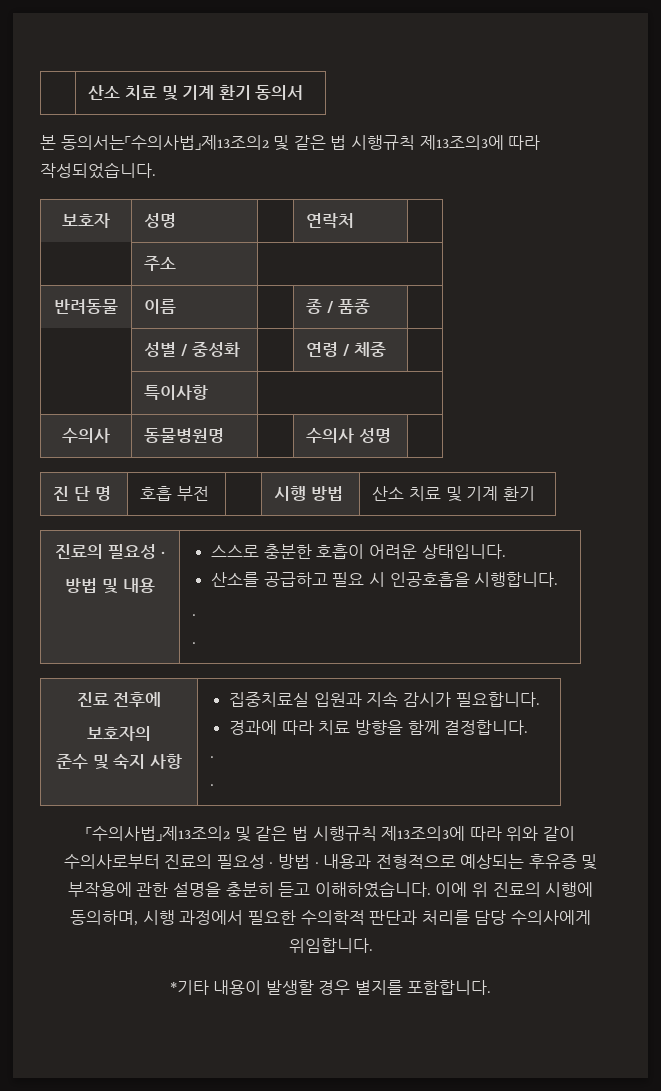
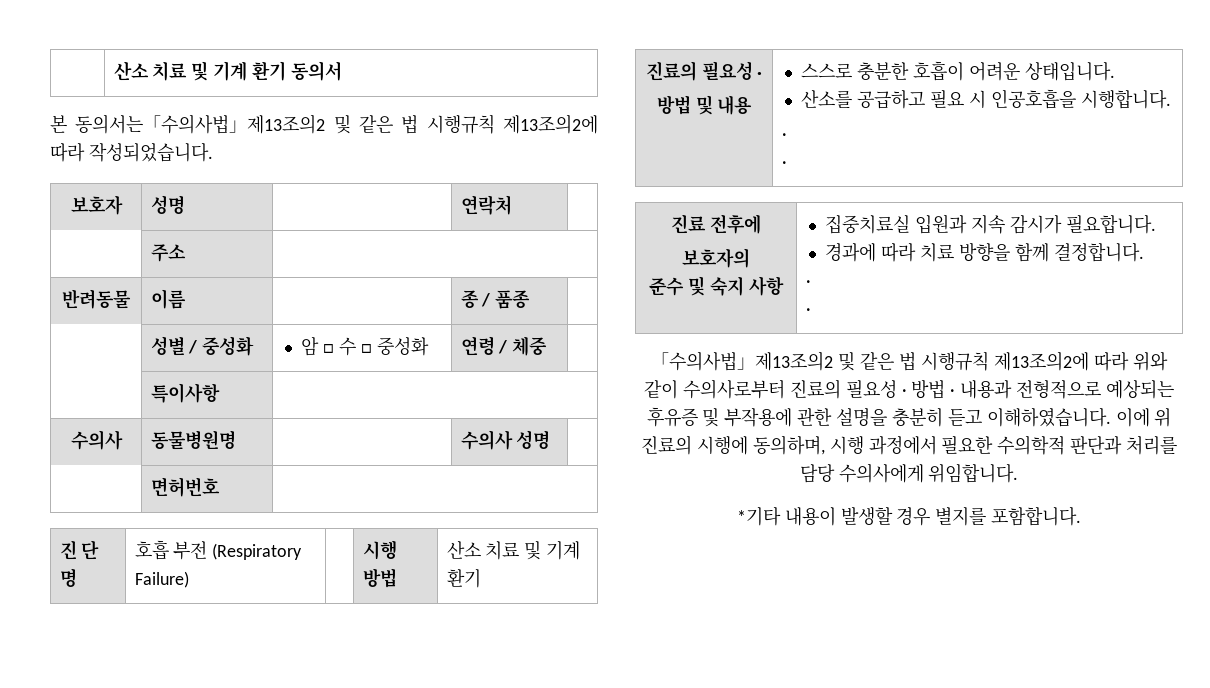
[419,135,504,150] 제13조의3에 -> [502,114,598,134] 제13조의2에
(240, 349) none -> [301,337,429,356] 암 □ 수 □ 중성화
(392, 435) none -> [150,477,220,497] // | 면허번호 |
(210, 493) none -> [212,543,303,560] [134,571,189,588] (Respiratory Failure)
[381,826,466,841] 제13조의3에 -> [993,351,1089,371] 제13조의2에

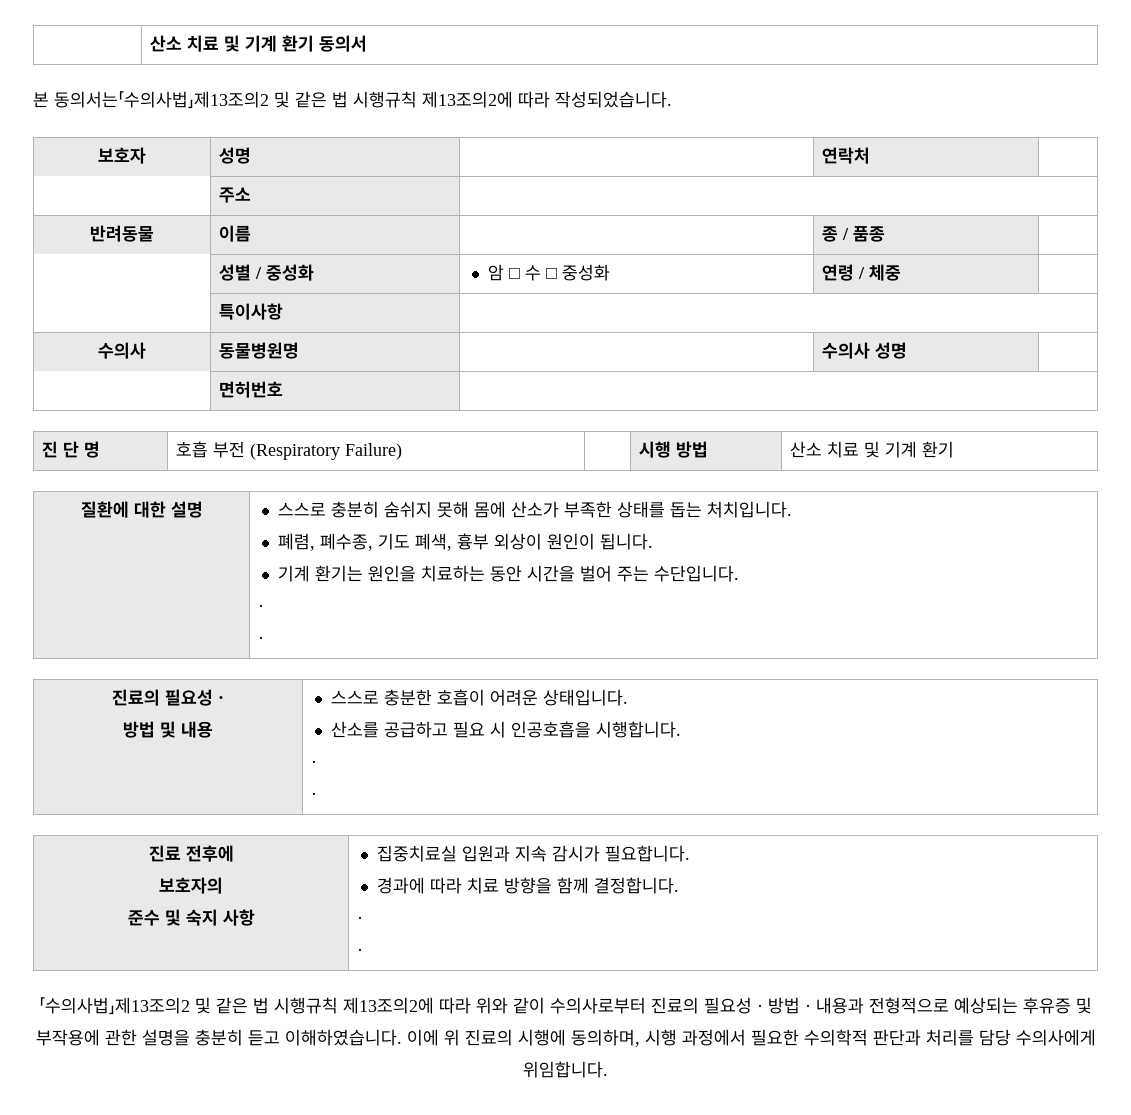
(481, 578) none -> [80,501,203,518] [278,501,793,518] [278,533,654,551] [278,565,740,582] [258,604,265,612] [258,636,265,644] // 질환에 대한 설명 | 스스로 충분히 숨쉬지 못해 몸에 산소가 부족한 상태를 돕는 처치입니다. // 폐렴, 폐수종, 기도 폐색, 흉부 외상이 원인이 됩니다. // 기계 환기는 원인을 치료하는 동안 시간을 벌어 주는 수단입니다. // · // ·
[736,506,1082,526] // *기타 내용이 발생할 경우 별지를 포함합니다. -> (608, 1069) none

